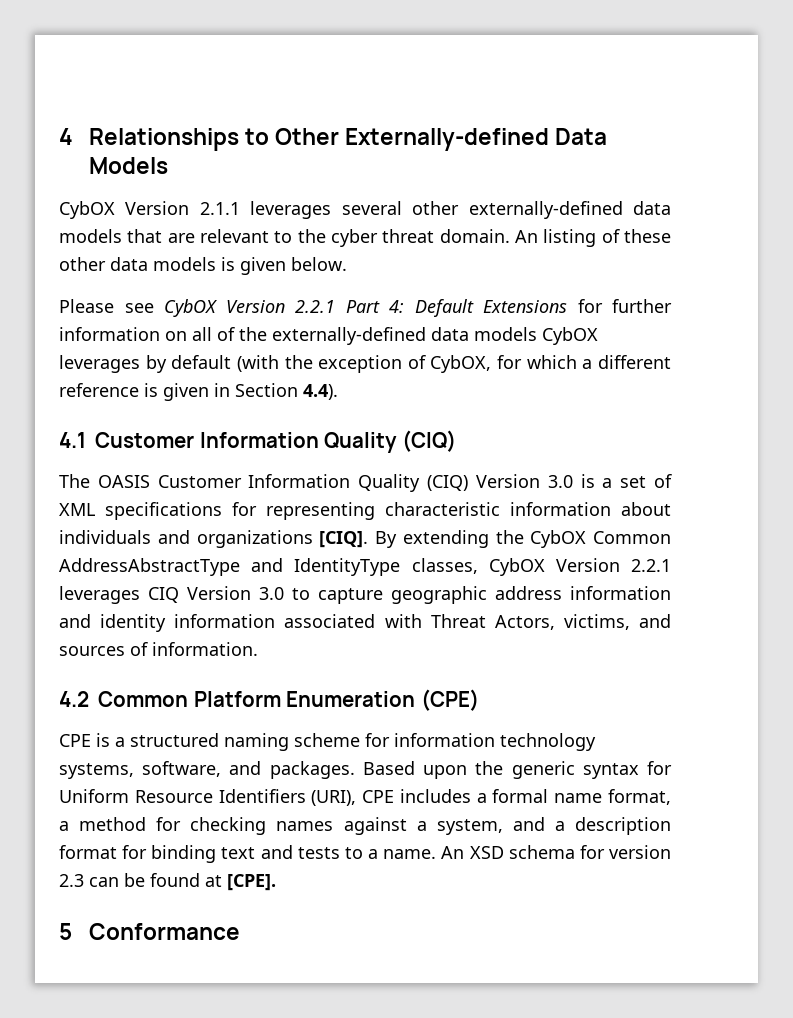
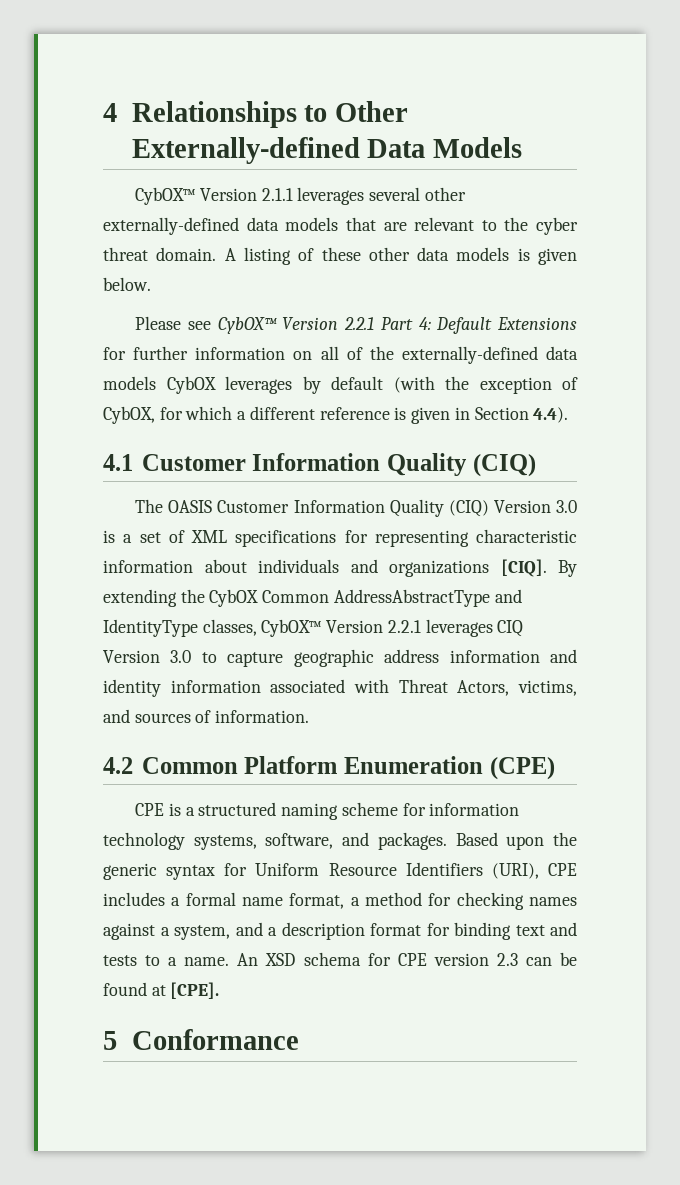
[59,201,115,219] CybOX -> [135,187,196,205] CybOX™
[515,230,538,243] An -> [224,248,236,261] A
[164,299,217,317] CybOX -> [217,317,277,334] CybOX™
[488,558,545,576] CybOX -> [261,619,322,637] CybOX™
(605, 852) none -> [397,953,427,966] CPE

